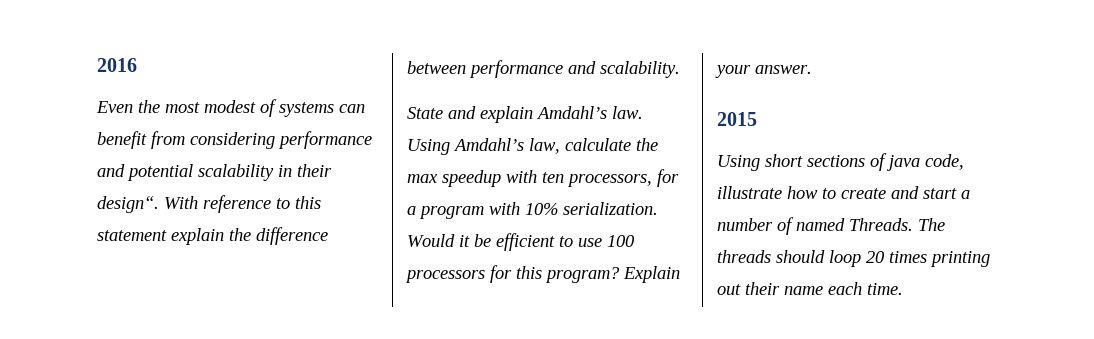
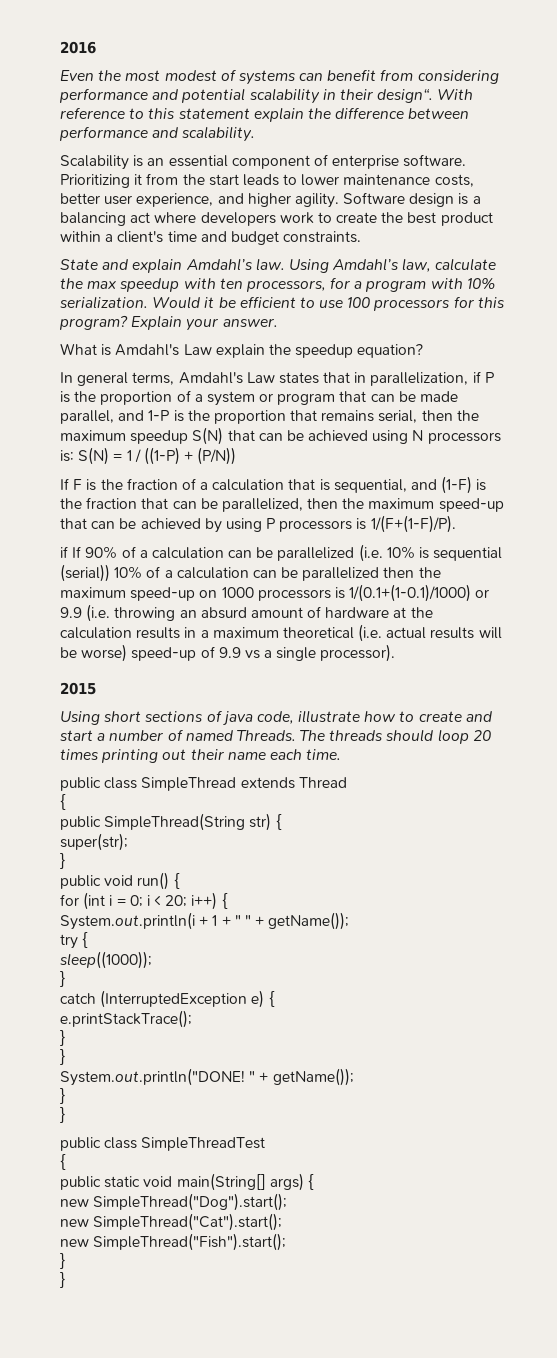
(680, 69) none -> [60,154,467,170] [60,173,474,188] [60,192,481,208] [60,212,493,226] [60,231,362,245] // Scalability is an essential component of enterprise software. Prioritizing it from the start leads to lower maintenance costs, better user experience, and higher agility. Software design is a balancing act where developers work to create the best product within a client's time and budget constraints.
(812, 69) none -> [60,343,424,358] [60,371,494,386] [60,390,459,406] [60,410,479,424] [60,427,501,445] [60,447,237,465] [60,476,487,494] [60,497,504,512] [60,515,456,533] [60,544,503,562] [60,564,441,582] [60,584,490,602] [60,604,433,622] [60,624,502,642] [60,644,396,662] // What is Amdahl's Law explain the speedup equation? // In general terms, Amdahl's Law states that in parallelization, if P is the proportion of a system or program that can be made parallel, and 1-P is the proportion that remains serial, then the maximum speedup S(N) that can be achieved using N processors is: S(N) = 1 / ((1-P) + (P/N)) // If F is the fraction of a calculation that is sequential, and (1-F) is the fraction that can be parallelized, then the maximum speed-up that can be achieved by using P processors is 1/(F+(1-F)/P). // if If 90% of a calculation can be parallelized (i.e. 10% is sequential (serial)) 10% of a calculation can be parallelized then the maximum speed-up on 1000 processors is 1/(0.1+(1-0.1)/1000) or 9.9 (i.e. throwing an absurd amount of hardware at the calculation results in a maximum theoretical (i.e. actual results will be worse) speed-up of 9.9 vs a single processor).
(903, 289) none -> [60,777,347,791] [60,794,66,810] [60,813,282,831] [60,833,128,851] [60,853,65,869] [60,872,180,890] [60,892,228,910] [60,912,350,930] [60,932,89,949] [60,951,152,969] [60,971,65,987] [60,990,275,1008] [60,1010,192,1028] [60,1030,65,1046] [60,1049,65,1065] [60,1068,354,1086] [60,1088,65,1104] [60,1107,65,1123] [60,1137,266,1151] [60,1154,66,1170] [60,1173,314,1191] [60,1193,288,1211] [60,1213,283,1231] [60,1233,287,1251] [60,1253,65,1269] [60,1272,65,1288] // public class SimpleThread extends Thread // { // public SimpleThread(String str) { // super(str); // } // public void run() { // for (int i = 0; i < 20; i++) { // System.out.println(i + 1 + " " + getName()); // try { // sleep((1000)); // } // catch (InterruptedException e) { // e.printStackTrace(); // } // } // System.out.println("DONE! " + getName()); // } // } // public class SimpleThreadTest // { // public static void main(String[] args) { // new SimpleThread("Dog").start(); // new SimpleThread("Cat").start(); // new SimpleThread("Fish").start(); // } // }

